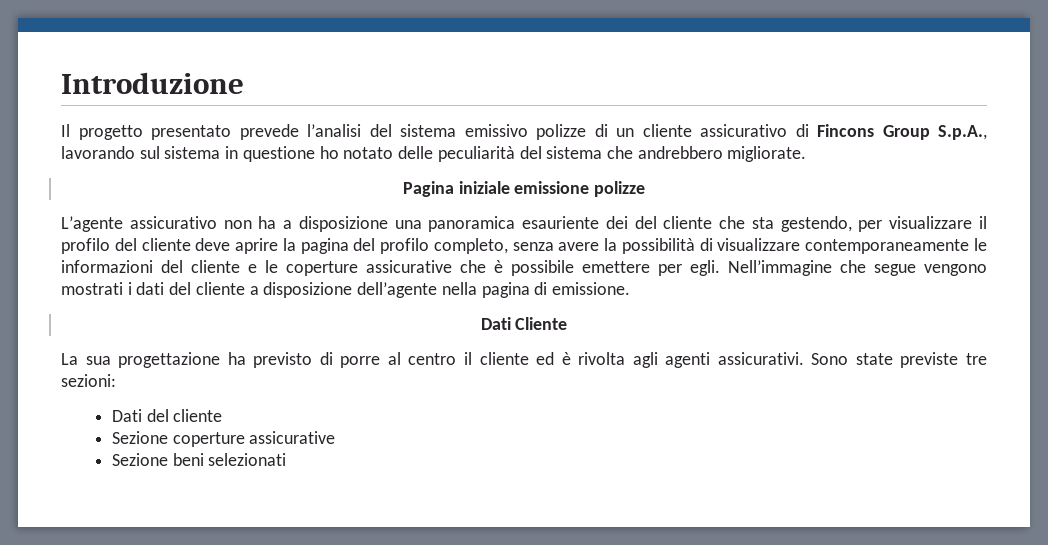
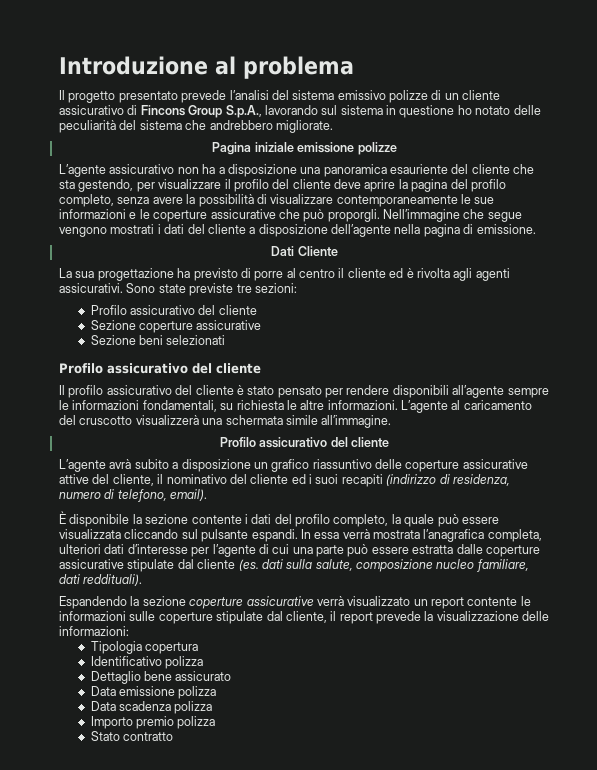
(244, 83) none -> [215,56,354,79] al problema
[605,216,628,229] dei -> (448, 169) none
[61,260,240,273] informazioni del cliente -> [474,197,495,204] [59,209,126,219] sue informazioni
[494,260,720,276] è possibile emettere per egli. -> [303,209,380,222] può proporgli.
[111,409,142,422] Dati -> [90,305,196,315] Profilo assicurativo
(287, 459) none -> [59,363,261,374] [59,385,549,398] [59,400,532,413] [59,415,392,428] [219,437,390,448] [59,459,528,472] [59,474,510,487] [59,489,208,502] [59,511,499,527] [59,529,542,542] [59,544,540,557] [59,559,529,572] [59,574,143,586] [59,596,531,609] [59,611,550,624] [59,626,129,636] [90,641,199,654] [90,656,204,669] [90,671,232,684] [90,686,217,699] [90,701,213,714] [90,716,216,729] [90,731,174,741] // Profilo assicurativo del cliente // Il profilo assicurativo del cliente è stato pensato per rendere disponibili all’agente sempre le informazioni fondamentali, su richiesta le altre informazioni. L’agente al caricamento del cruscotto visualizzerà una schermata simile all’immagine. // Profilo assicurativo del cliente // L’agente avrà subito a disposizione un grafico riassuntivo delle coperture assicurative attive del cliente, il nominativo del cliente ed i suoi recapiti (indirizzo di residenza, numero di telefono, email). // È disponibile la sezione contente i dati del profilo completo, la quale può essere visualizzata cliccando sul pulsante espandi. In essa verrà mostrata l’anagrafica completa, ulteriori dati d’interesse per l’agente di cui una parte può essere estratta dalle coperture assicurative stipulate dal cliente (es. dati sulla salute, composizione nucleo familiare, dati reddituali). // Espandendo la sezione coperture assicurative verrà visualizzato un report contente le informazioni sulle coperture stipulate dal cliente, il report prevede la visualizzazione delle informazioni: // Tipologia copertura // Identificativo polizza // Dettaglio bene assicurato // Data emissione polizza // Data scadenza polizza // Importo premio polizza // Stato contratto

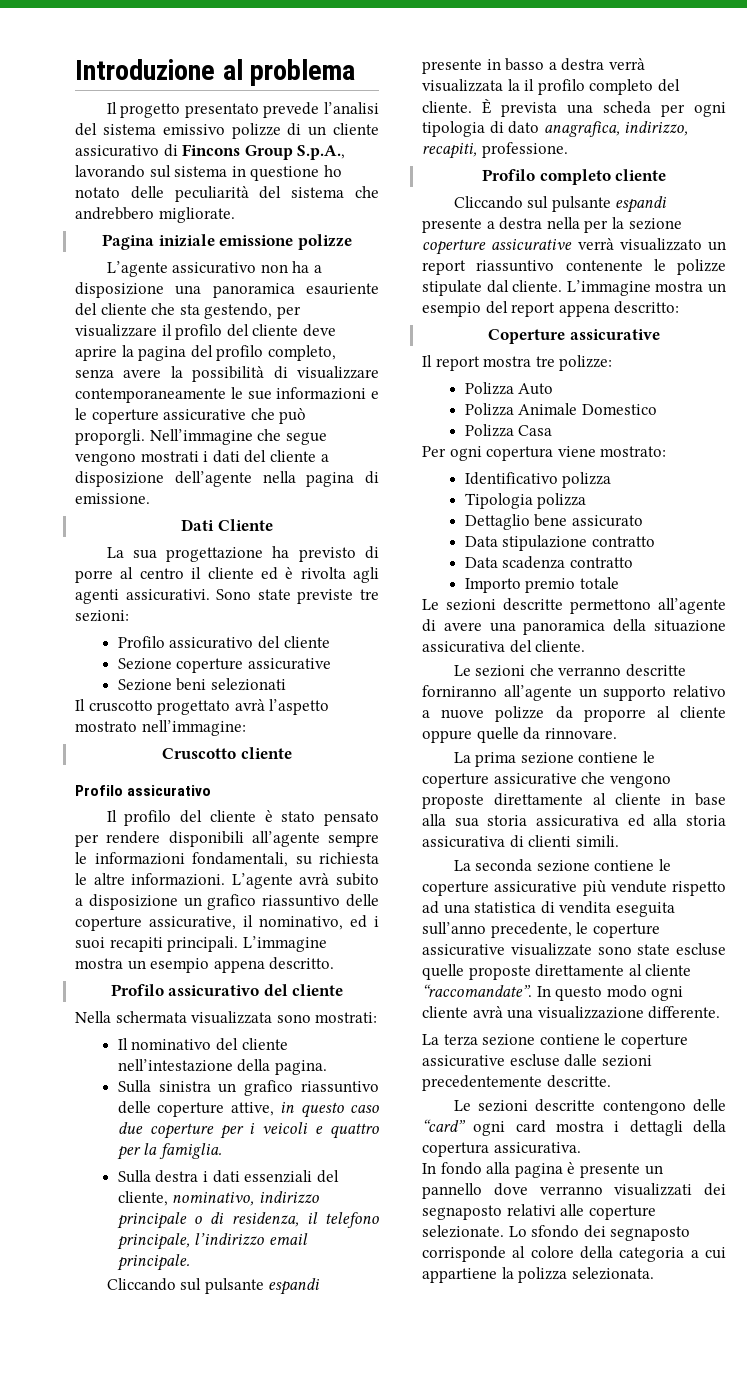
[59,363,261,374] // Profilo assicurativo del cliente -> [75,699,330,715] [75,720,246,736] [162,747,292,759] [75,785,212,796] // Il cruscotto progettato avrà l’aspetto mostrato nell’immagine: // Cruscotto cliente // Profilo assicurativo
[106,385,172,395] assicurativo -> (172, 818) none
[451,400,532,410] [59,415,392,428] [219,437,390,448] [59,459,106,472] al caricamento del cruscotto visualizzerà una schermata simile all’immagine. // Profilo assicurativo del cliente // L’agente -> (293, 881) none
[462,459,528,469] [59,474,510,487] [59,489,208,502] [59,511,499,527] [59,529,542,542] [59,544,540,557] [59,559,529,572] [59,574,143,586] [59,596,127,609] assicurative attive del cliente, il nominativo del cliente ed i suoi recapiti (indirizzo di residenza, numero di telefono, email). // È disponibile la sezione contente i dati del profilo completo, la quale può essere visualizzata cliccando sul pulsante espandi. In essa verrà mostrata l’anagrafica completa, ulteriori dati d’interesse per l’agente di cui una parte può essere estratta dalle coperture assicurative stipulate dal cliente (es. dati sulla salute, composizione nucleo familiare, dati reddituali). // Espandendo -> [149,915,379,930] [75,936,327,952] [75,957,335,973] [110,984,344,996] [75,1011,378,1024] [117,1038,288,1051] [117,1059,328,1075] [117,1080,379,1096] [117,1101,379,1118] [117,1122,379,1139] [116,1143,223,1160] [117,1170,339,1183] [117,1191,320,1206] [116,1212,379,1229] [116,1233,309,1250] [116,1254,190,1271] [106,1278,321,1295] [422,58,645,74] [422,79,680,95] [422,98,726,117] [422,121,689,137] [422,142,568,159] [481,169,667,185] [453,196,668,213] [422,217,609,233] assicurative, il nominativo, ed i suoi recapiti principali. L’immagine mostra un esempio appena descritto. // Profilo assicurativo del cliente // Nella schermata visualizzata sono mostrati: // Il nominativo del cliente nell’intestazione della pagina. // Sulla sinistra un grafico riassuntivo delle coperture attive, in questo caso due coperture per i veicoli e quattro per la famiglia. // Sulla destra i dati essenziali del cliente, nominativo, indirizzo principale o di residenza, il telefono principale, l’indirizzo email principale. // Cliccando sul pulsante espandi presente in basso a destra verrà visualizzata la il profilo completo del cliente. È prevista una scheda per ogni tipologia di dato anagrafica, indirizzo, recapiti, professione. // Profilo completo cliente // Cliccando sul pulsante espandi presente a destra nella per
[467,596,531,606] [59,611,550,624] [59,626,129,636] contente le informazioni sulle coperture stipulate dal cliente, il report prevede la visualizzazione delle informazioni: -> [476,259,726,275] [422,280,726,296] [422,301,680,317] [488,329,660,344] [422,355,613,371] [464,382,554,395] [464,403,658,416] [464,424,553,437] [422,446,667,461] [464,472,612,488] riassuntivo contenente le polizze stipulate dal cliente. L’immagine mostra un esempio del report appena descritto: // Coperture assicurative // Il report mostra tre polizze: // Polizza Auto // Polizza Animale Domestico // Polizza Casa // Per ogni copertura viene mostrato: // Identificativo polizza
[145,642,199,654] [90,656,162,666] copertura // Identificativo -> (533, 501) none
[119,686,217,699] emissione polizza -> [502,535,656,551] stipulazione contratto
[174,701,213,714] polizza -> [570,557,634,568] contratto
[177,716,216,729] [90,731,174,741] polizza // Stato contratto -> [580,577,620,589] [422,598,726,614] [422,619,726,635] [422,640,586,653] [453,664,686,677] [422,685,726,701] [422,706,726,722] [422,727,617,743] [453,751,655,767] [422,772,671,788] [422,793,726,809] [422,814,726,827] [422,835,619,848] [453,859,671,872] [422,879,726,896] [422,901,675,917] [422,922,660,938] [422,943,726,956] [422,964,692,980] [422,984,684,1001] [422,1006,721,1019] [422,1033,688,1049] [422,1054,652,1067] [422,1075,611,1091] [453,1099,726,1115] [422,1119,726,1136] [422,1142,581,1157] [422,1162,663,1178] [422,1183,726,1199] [422,1204,656,1220] [422,1225,691,1241] [422,1246,726,1262] [422,1267,654,1283] totale // Le sezioni descritte permettono all’agente di avere una panoramica della situazione assicurativa del cliente. // Le sezioni che verranno descritte forniranno all’agente un supporto relativo a nuove polizze da proporre al cliente oppure quelle da rinnovare. // La prima sezione contiene le coperture assicurative che vengono proposte direttamente al cliente in base alla sua storia assicurativa ed alla storia assicurativa di clienti simili. // La seconda sezione contiene le coperture assicurative più vendute rispetto ad una statistica di vendita eseguita sull’anno precedente, le coperture assicurative visualizzate sono state escluse quelle proposte direttamente al cliente “raccomandate”. In questo modo ogni cliente avrà una visualizzazione differente. // La terza sezione contiene le coperture assicurative escluse dalle sezioni precedentemente descritte. // Le sezioni descritte contengono delle “card” ogni card mostra i dettagli della copertura assicurativa. // In fondo alla pagina è presente un pannello dove verranno visualizzati dei segnaposto relativi alle coperture selezionate. Lo sfondo dei segnaposto corrisponde al colore della categoria a cui appartiene la polizza selezionata.

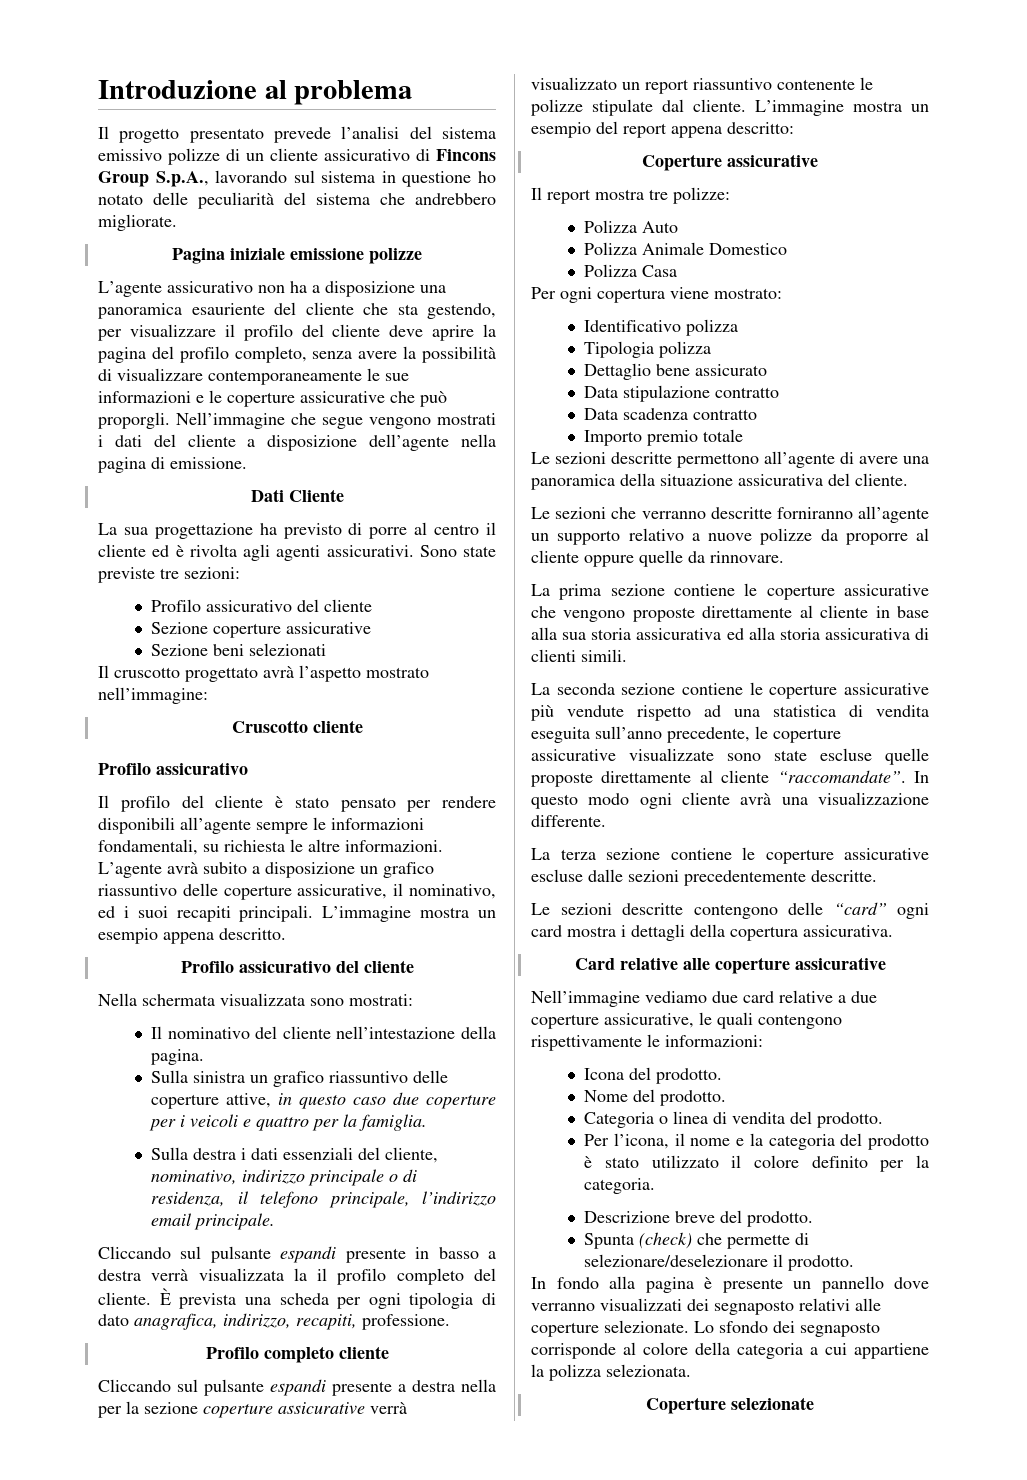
(581, 1148) none -> [574,957,886,974] [531,990,877,1007] [531,1012,842,1029] [531,1034,763,1051] [584,1067,723,1084] [584,1089,727,1106] [584,1111,884,1128] [584,1133,930,1150] [584,1155,929,1172] [584,1178,656,1194] [584,1210,814,1227] [584,1232,810,1249] [584,1254,855,1271] // Card relative alle coperture assicurative // Nell’immagine vediamo due card relative a due coperture assicurative, le quali contengono rispettivamente le informazioni: // Icona del prodotto. // Nome del prodotto. // Categoria o linea di vendita del prodotto. // Per l’icona, il nome e la categoria del prodotto è stato utilizzato il colore definito per la categoria. // Descrizione breve del prodotto. // Spunta (check) che permette di selezionare/deselezionare il prodotto.
(654, 1273) none -> [646,1397,814,1414] // Coperture selezionate

